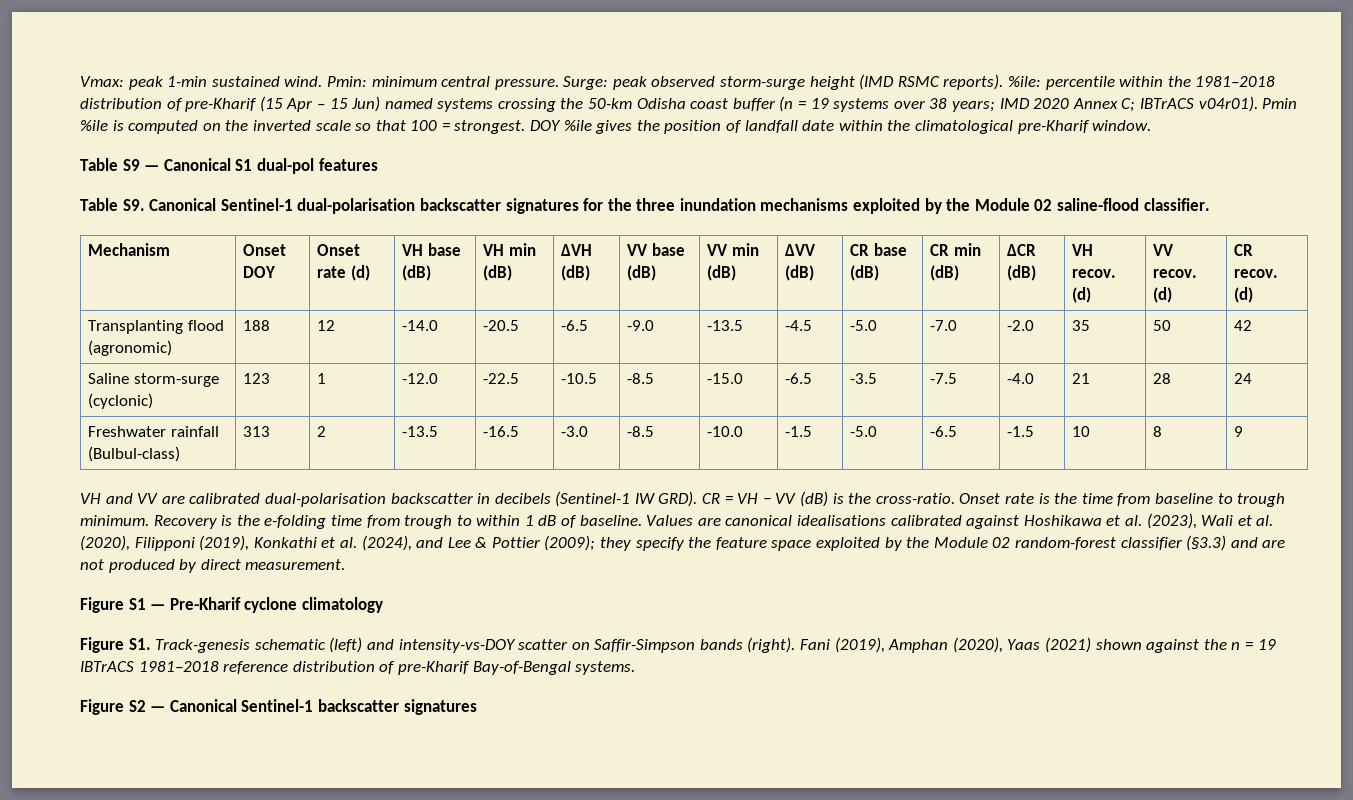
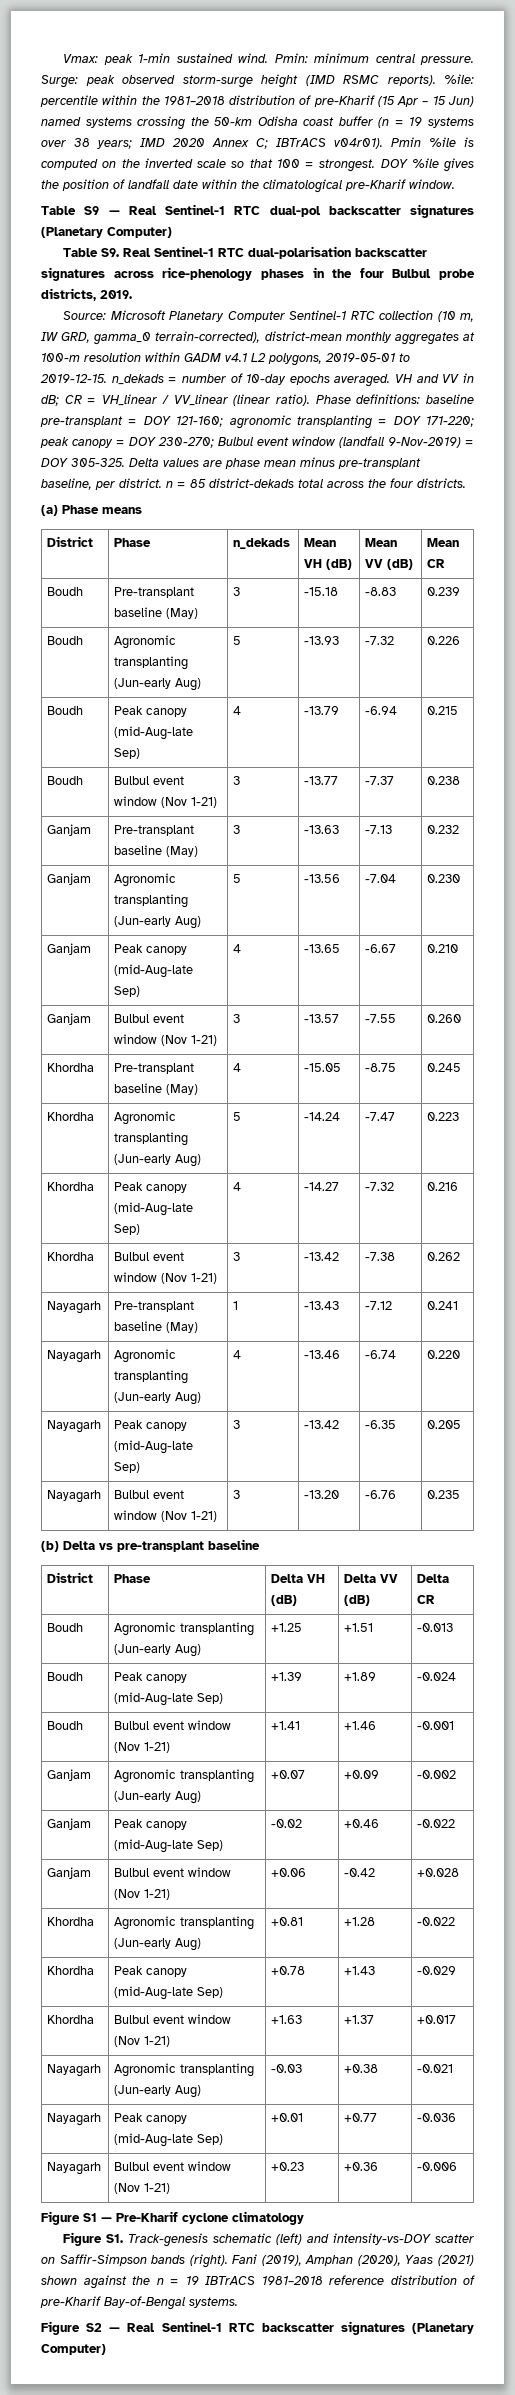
[163,158,378,174] [80,198,1210,214] [87,243,170,256] [242,244,286,256] [242,266,275,278] [316,244,360,256] [316,265,370,281] [401,243,461,256] [401,265,431,281] [482,243,536,256] [482,265,512,281] [560,244,592,256] [560,265,590,281] [626,243,685,256] [626,265,656,281] [706,243,759,256] [706,265,736,281] [784,244,816,256] [784,265,814,281] [849,243,907,256] [849,265,879,281] [929,243,981,256] [929,265,959,281] [1006,244,1036,256] [1006,265,1036,281] [1071,244,1093,256] [1071,269,1116,278] [1071,287,1091,303] [1152,244,1174,256] [1152,269,1197,278] [1152,287,1172,303] [1233,244,1253,256] [1233,269,1278,278] [1233,287,1253,303] [87,320,224,334] [87,340,172,356] [242,320,270,331] [316,320,335,331] [401,320,438,331] [482,320,519,331] [560,320,588,331] [626,320,654,331] [706,320,743,331] [784,320,812,331] [849,320,877,331] [929,320,957,331] [1006,320,1034,331] [1071,320,1090,331] [1152,320,1171,331] [1233,320,1252,331] [87,373,219,387] [87,393,153,409] [242,373,270,384] [316,373,326,384] [401,373,438,384] [482,373,519,384] [560,373,597,384] [626,373,654,384] [706,373,743,384] [784,373,812,384] [849,373,877,384] [929,373,957,384] [1006,373,1034,384] [1071,373,1090,384] [1152,373,1171,384] [1233,373,1252,384] [87,426,219,437] [87,446,180,462] [242,426,270,437] [316,426,326,437] [401,426,438,437] [482,426,519,437] [560,426,588,437] [626,426,654,437] [706,426,743,437] [784,426,812,437] [849,426,877,437] [929,426,957,437] [1006,426,1034,437] [1071,426,1090,437] [1152,426,1162,437] [1233,426,1243,437] [80,491,1286,507] [80,513,1274,529] [80,535,1286,551] [80,559,346,573] Canonical S1 dual-pol features // Table S9. Canonical Sentinel-1 dual-polarisation backscatter signatures for the three inundation mechanisms exploited by the Module 02 saline-flood classifier. // Mechanism | Onset DOY | Onset rate (d) | VH base (dB) | VH min (dB) | ΔVH (dB) | VV base (dB) | VV min (dB) | ΔVV (dB) | CR base (dB) | CR min (dB) | ΔCR (dB) | VH recov. (d) | VV recov. (d) | CR recov. (d) // Transplanting flood (agronomic) | 188 | 12 | -14.0 | -20.5 | -6.5 | -9.0 | -13.5 | -4.5 | -5.0 | -7.0 | -2.0 | 35 | 50 | 42 // Saline storm-surge (cyclonic) | 123 | 1 | -12.0 | -22.5 | -10.5 | -8.5 | -15.0 | -6.5 | -3.5 | -7.5 | -4.0 | 21 | 28 | 24 // Freshwater rainfall (Bulbul-class) | 313 | 2 | -13.5 | -16.5 | -3.0 | -8.5 | -10.0 | -1.5 | -5.0 | -6.5 | -1.5 | 10 | 8 | 9 // VH and VV are calibrated dual-polarisation backscatter in decibels (Sentinel-1 IW GRD). CR = VH − VV (dB) is the cross-ratio. Onset rate is the time from baseline to trough minimum. Recovery is the e-folding time from trough to within 1 dB of baseline. Values are canonical idealisations calibrated against Hoshikawa et al. (2023), Wali et al. (2020), Filipponi (2019), Konkathi et al. (2024), and Lee & Pottier (2009); they specify the feature space exploited by the Module 02 random-forest classifier (§3.3) and are not produced by direct measurement. -> [128,204,474,218] [41,227,172,238] [63,246,428,259] [41,267,475,281] [41,288,132,301] [63,310,475,322] [41,331,476,345] [41,352,410,366] [40,373,474,387] [41,394,474,406] [40,415,474,429] [40,436,474,448] [41,457,421,469] [41,478,466,490] [41,505,142,516] [47,536,94,547] [114,538,152,547] [233,538,291,549] [304,538,337,547] [304,559,353,570] [365,538,398,547] [365,559,414,570] [427,538,460,547] [427,559,446,568] [47,587,84,596] [114,587,195,598] [114,607,199,619] [233,587,241,596] [304,587,339,596] [365,587,397,596] [427,587,461,596] [47,636,84,645] [114,635,177,649] [114,656,189,670] [114,678,202,691] [233,636,242,645] [304,636,340,645] [365,636,395,645] [427,636,461,645] [47,706,84,715] [114,706,188,717] [114,726,194,740] [114,748,141,759] [233,706,242,715] [304,706,340,715] [365,706,398,715] [427,706,459,715] [47,776,84,785] [114,776,185,785] [114,796,218,808] [233,776,241,785] [304,776,339,785] [365,776,395,785] [427,776,461,785] [47,824,92,836] [114,825,195,836] [114,845,199,857] [233,825,241,834] [304,825,340,834] [365,825,393,834] [427,825,460,834] [47,873,92,885] [114,873,177,887] [114,894,189,908] [114,916,202,929] [233,874,242,883] [304,874,341,883] [365,874,397,883] [427,874,461,883] [47,943,92,955] [114,944,188,955] [114,964,194,978] [114,986,141,997] [233,944,242,953] [304,944,341,953] [365,944,397,953] [427,944,459,953] [47,1013,92,1025] [114,1014,185,1023] [114,1034,218,1046] [233,1014,241,1023] [304,1014,340,1023] [365,1014,397,1023] [427,1014,462,1023] [47,1063,95,1072] [114,1063,195,1074] [114,1083,199,1095] [233,1063,242,1072] [304,1063,342,1072] [365,1063,397,1072] [427,1063,462,1072] [47,1112,95,1121] [114,1111,177,1125] [114,1132,189,1146] [114,1154,202,1167] [233,1112,242,1121] [304,1112,341,1121] [365,1112,396,1121] [427,1112,460,1121] [47,1182,95,1191] [114,1182,188,1193] [114,1202,194,1216] [114,1224,141,1235] [233,1182,242,1191] [304,1182,340,1191] [365,1182,395,1191] [427,1182,459,1191] [47,1252,95,1261] [114,1252,185,1261] [114,1272,218,1284] [233,1252,241,1261] [304,1252,340,1261] [365,1252,396,1261] [427,1252,461,1261] [47,1301,102,1314] [114,1301,195,1312] [114,1321,199,1333] [233,1301,239,1310] [304,1301,340,1310] [365,1301,393,1310] [427,1301,459,1310] [47,1350,102,1363] [114,1349,177,1363] [114,1370,189,1384] [114,1392,202,1405] [233,1350,242,1359] [304,1350,341,1359] [365,1350,397,1359] [427,1350,461,1359] [47,1420,102,1433] [114,1420,188,1431] [114,1440,194,1454] [114,1462,141,1473] [233,1420,241,1429] [304,1420,340,1429] [365,1420,397,1429] [427,1420,462,1429] [47,1490,102,1503] [114,1490,185,1499] [114,1510,218,1522] [233,1490,241,1499] [304,1490,340,1499] [365,1490,397,1499] [427,1490,461,1499] [41,1539,260,1552] [47,1572,94,1583] [114,1574,152,1583] [271,1574,326,1583] [271,1595,298,1606] [344,1574,399,1583] [344,1595,371,1606] [417,1574,450,1583] [417,1595,436,1604] [47,1623,84,1632] [114,1622,255,1636] [114,1644,202,1657] [271,1623,303,1632] [344,1623,374,1632] [417,1623,454,1632] [47,1672,84,1681] [114,1672,188,1683] [114,1692,224,1706] [271,1672,303,1681] [344,1672,377,1681] [417,1672,457,1681] [47,1721,84,1730] [114,1720,232,1730] [114,1742,171,1753] [271,1721,301,1730] [344,1721,377,1730] [417,1721,455,1730] [47,1769,92,1781] [114,1769,255,1783] [114,1791,202,1804] [271,1770,306,1779] [344,1770,380,1779] [417,1770,457,1779] [47,1818,92,1830] [114,1819,188,1830] [114,1839,224,1853] [271,1819,303,1828] [344,1819,380,1828] [417,1819,456,1828] [47,1867,92,1879] [114,1867,232,1877] [114,1889,171,1900] [271,1868,307,1877] [344,1868,376,1877] [417,1868,460,1877] [47,1917,95,1926] [114,1916,255,1930] [114,1938,202,1951] [271,1917,304,1926] [344,1917,376,1926] [417,1917,456,1926] [47,1966,95,1975] [114,1966,188,1977] [114,1986,224,2000] [271,1966,306,1975] [344,1966,376,1975] [417,1966,457,1975] [47,2015,95,2024] [114,2014,232,2024] [114,2036,171,2047] [271,2015,303,2024] [344,2015,375,2024] [417,2015,457,2024] [47,2064,102,2077] [114,2063,255,2077] [114,2085,202,2098] [271,2064,303,2073] [344,2064,379,2073] [417,2064,454,2073] [47,2113,102,2126] [114,2113,188,2124] [114,2133,224,2147] [271,2113,304,2122] [344,2113,378,2122] [417,2113,457,2122] [47,2162,102,2175] [114,2161,232,2171] [114,2183,171,2194] [271,2162,305,2171] [344,2162,379,2171] [417,2162,458,2171] Real Sentinel-1 RTC dual-pol backscatter signatures (Planetary Computer) // Table S9. Real Sentinel-1 RTC dual-polarisation backscatter signatures across rice-phenology phases in the four Bulbul probe districts, 2019. // Source: Microsoft Planetary Computer Sentinel-1 RTC collection (10 m, IW GRD, gamma_0 terrain-corrected), district-mean monthly aggregates at 100-m resolution within GADM v4.1 L2 polygons, 2019-05-01 to 2019-12-15. n_dekads = number of 10-day epochs averaged. VH and VV in dB; CR = VH_linear / VV_linear (linear ratio). Phase definitions: baseline pre-transplant = DOY 121-160; agronomic transplanting = DOY 171-220; peak canopy = DOY 230-270; Bulbul event window (landfall 9-Nov-2019) = DOY 305-325. Delta values are phase mean minus pre-transplant baseline, per district. n = 85 district-dekads total across the four districts. // (a) Phase means // District | Phase | n_dekads | Mean VH (dB) | Mean VV (dB) | Mean CR // Boudh | Pre-transplant baseline (May) | 3 | -15.18 | -8.83 | 0.239 // Boudh | Agronomic transplanting (Jun-early Aug) | 5 | -13.93 | -7.32 | 0.226 // Boudh | Peak canopy (mid-Aug-late Sep) | 4 | -13.79 | -6.94 | 0.215 // Boudh | Bulbul event window (Nov 1-21) | 3 | -13.77 | -7.37 | 0.238 // Ganjam | Pre-transplant baseline (May) | 3 | -13.63 | -7.13 | 0.232 // Ganjam | Agronomic transplanting (Jun-early Aug) | 5 | -13.56 | -7.04 | 0.230 // Ganjam | Peak canopy (mid-Aug-late Sep) | 4 | -13.65 | -6.67 | 0.210 // Ganjam | Bulbul event window (Nov 1-21) | 3 | -13.57 | -7.55 | 0.260 // Khordha | Pre-transplant baseline (May) | 4 | -15.05 | -8.75 | 0.245 // Khordha | Agronomic transplanting (Jun-early Aug) | 5 | -14.24 | -7.47 | 0.223 // Khordha | Peak canopy (mid-Aug-late Sep) | 4 | -14.27 | -7.32 | 0.216 // Khordha | Bulbul event window (Nov 1-21) | 3 | -13.42 | -7.38 | 0.262 // Nayagarh | Pre-transplant baseline (May) | 1 | -13.43 | -7.12 | 0.241 // Nayagarh | Agronomic transplanting (Jun-early Aug) | 4 | -13.46 | -6.74 | 0.220 // Nayagarh | Peak canopy (mid-Aug-late Sep) | 3 | -13.42 | -6.35 | 0.205 // Nayagarh | Bulbul event window (Nov 1-21) | 3 | -13.20 | -6.76 | 0.235 // (b) Delta vs pre-transplant baseline // District | Phase | Delta VH (dB) | Delta VV (dB) | Delta CR // Boudh | Agronomic transplanting (Jun-early Aug) | +1.25 | +1.51 | -0.013 // Boudh | Peak canopy (mid-Aug-late Sep) | +1.39 | +1.89 | -0.024 // Boudh | Bulbul event window (Nov 1-21) | +1.41 | +1.46 | -0.001 // Ganjam | Agronomic transplanting (Jun-early Aug) | +0.07 | +0.09 | -0.002 // Ganjam | Peak canopy (mid-Aug-late Sep) | -0.02 | +0.46 | -0.022 // Ganjam | Bulbul event window (Nov 1-21) | +0.06 | -0.42 | +0.028 // Khordha | Agronomic transplanting (Jun-early Aug) | +0.81 | +1.28 | -0.022 // Khordha | Peak canopy (mid-Aug-late Sep) | +0.78 | +1.43 | -0.029 // Khordha | Bulbul event window (Nov 1-21) | +1.63 | +1.37 | +0.017 // Nayagarh | Agronomic transplanting (Jun-early Aug) | -0.03 | +0.38 | -0.021 // Nayagarh | Peak canopy (mid-Aug-late Sep) | +0.01 | +0.77 | -0.036 // Nayagarh | Bulbul event window (Nov 1-21) | +0.23 | +0.36 | -0.006
[169,699,477,715] Canonical Sentinel-1 backscatter signatures -> [127,2321,474,2335] [41,2344,106,2355] Real Sentinel-1 RTC backscatter signatures (Planetary Computer)

